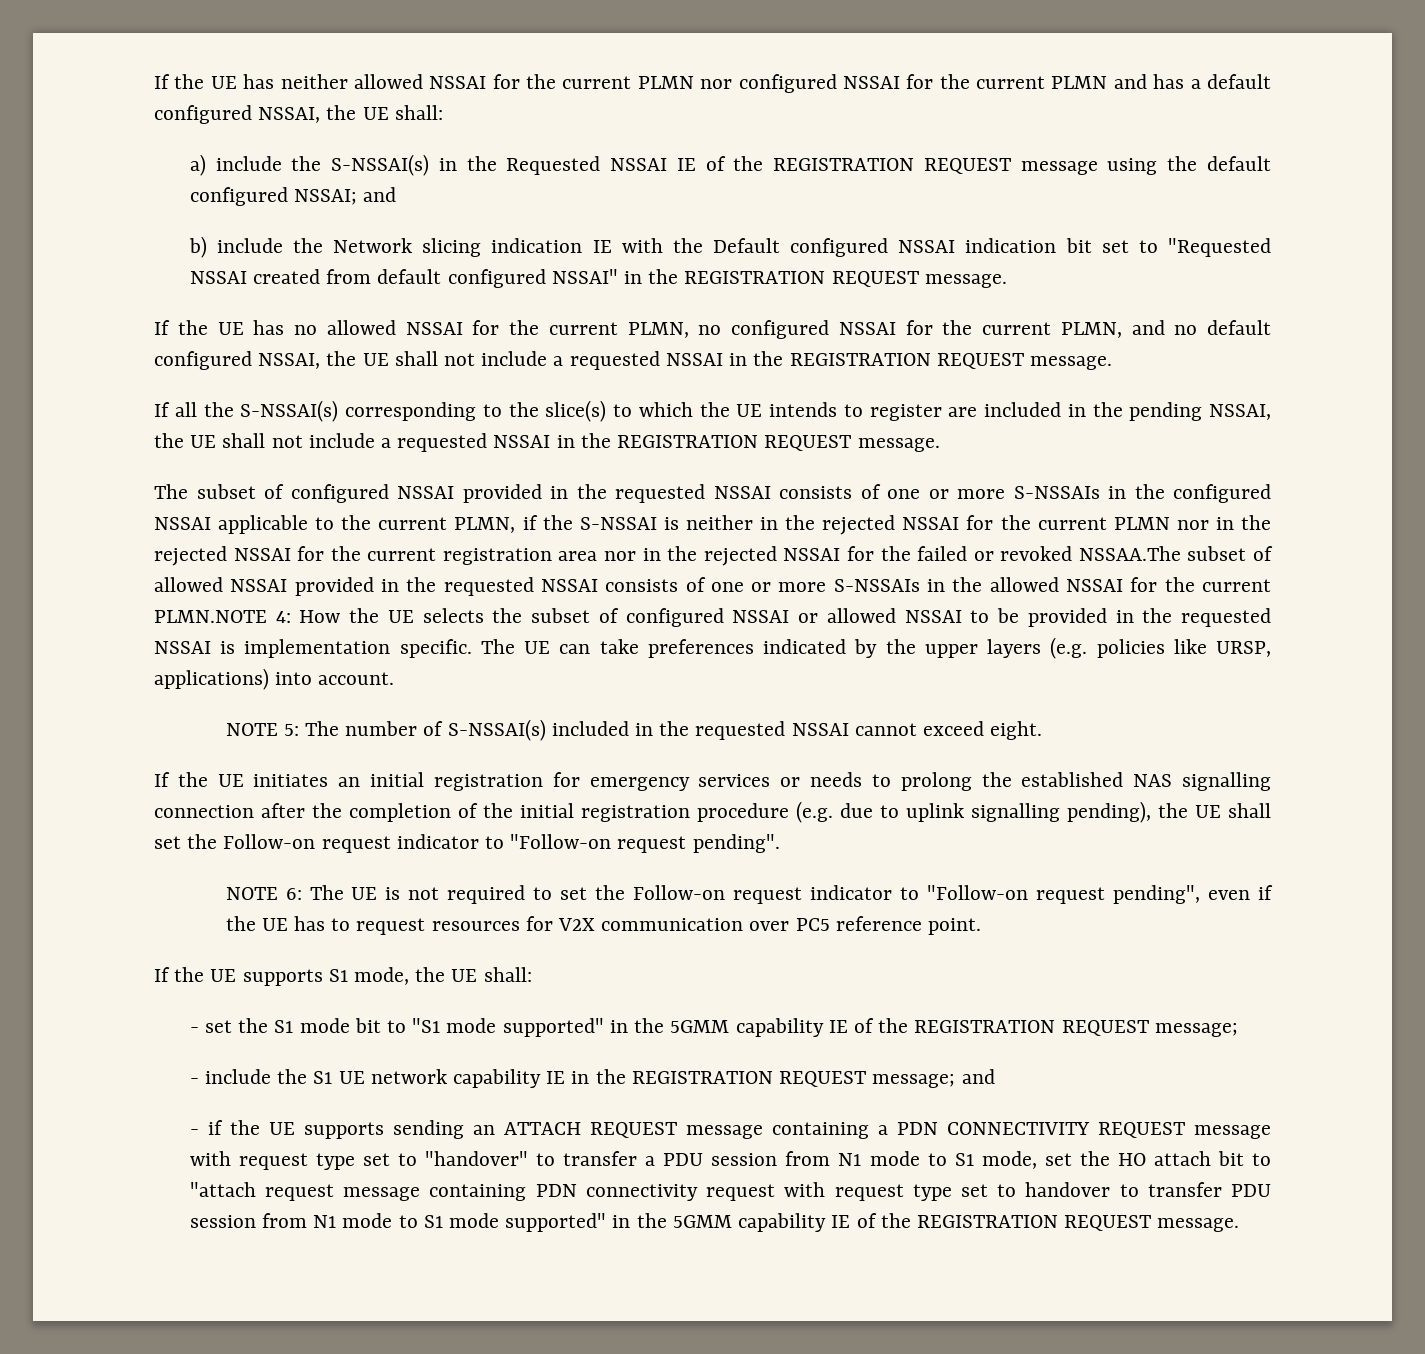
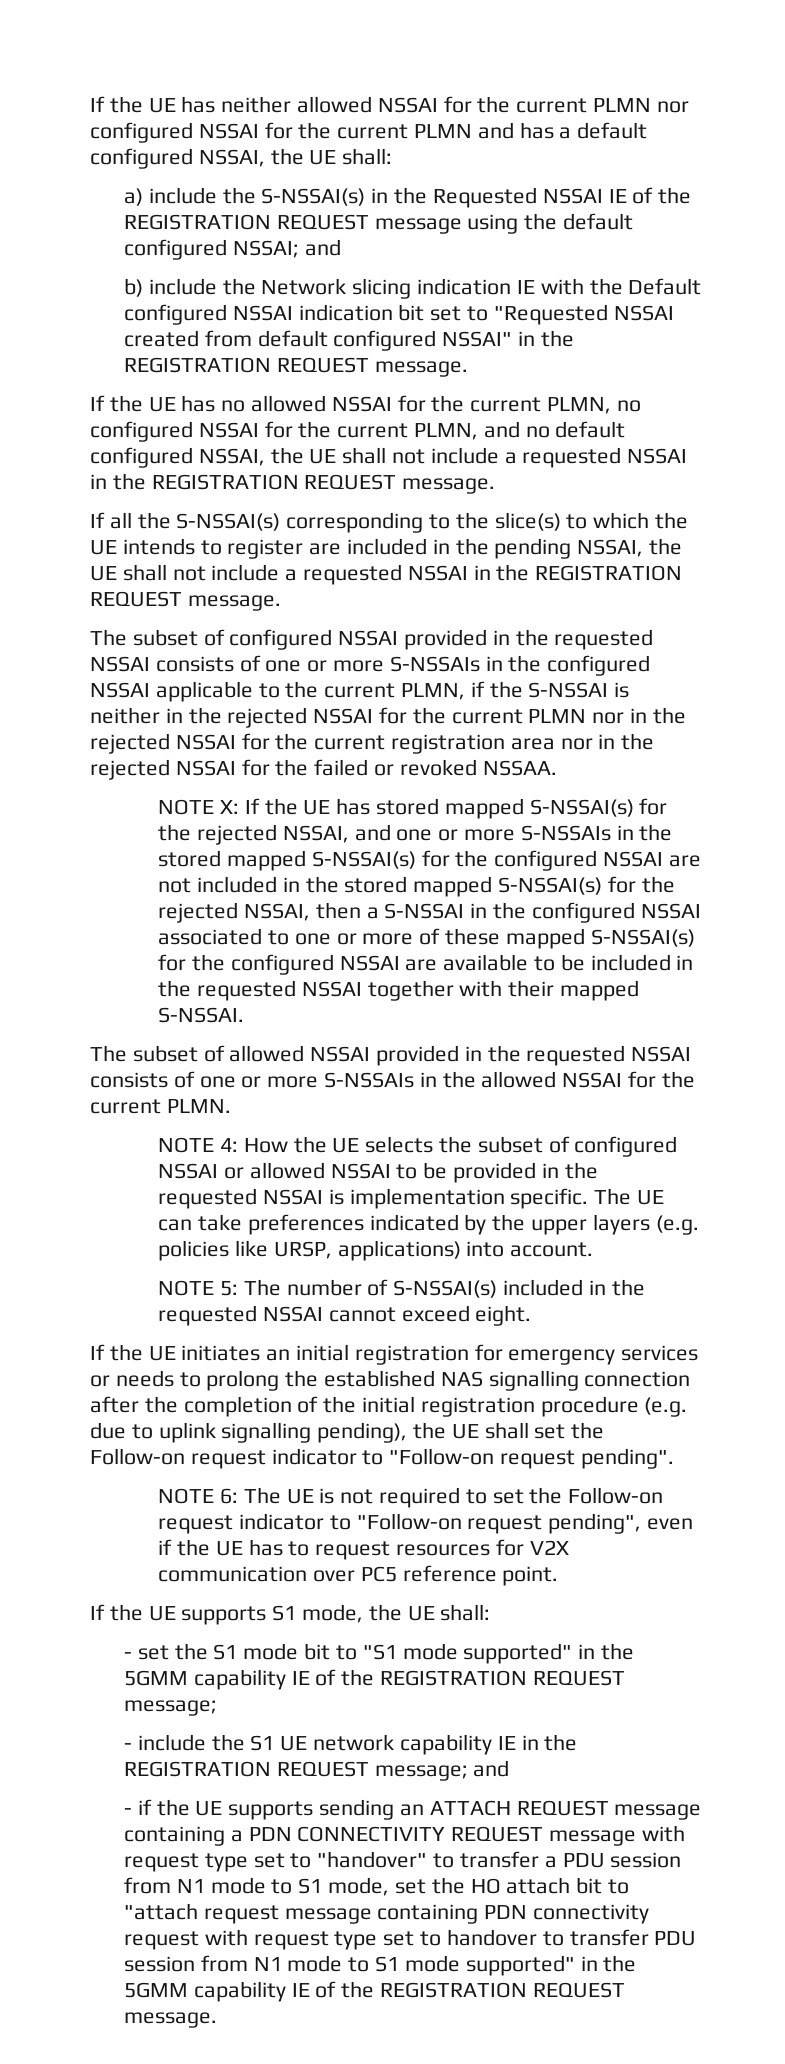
[1078,546,1181,561] NSSAA.The -> [482,760,557,776] [158,798,668,819] [158,824,673,845] [158,850,701,871] [158,876,675,897] [158,902,701,923] [158,928,695,949] [158,954,694,975] [158,980,639,1001] [158,1007,245,1023] [90,1045,127,1062] NSSAA. // NOTE X: If the UE has stored mapped S-NSSAI(s) for the rejected NSSAI, and one or more S-NSSAIs in the stored mapped S-NSSAI(s) for the configured NSSAI are not included in the stored mapped S-NSSAI(s) for the rejected NSSAI, then a S-NSSAI in the configured NSSAI associated to one or more of these mapped S-NSSAI(s) for the configured NSSAI are available to be included in the requested NSSAI together with their mapped S-NSSAI. // The
[154,610,267,623] PLMN.NOTE -> [166,1099,231,1113] [158,1137,215,1153] PLMN. // NOTE

